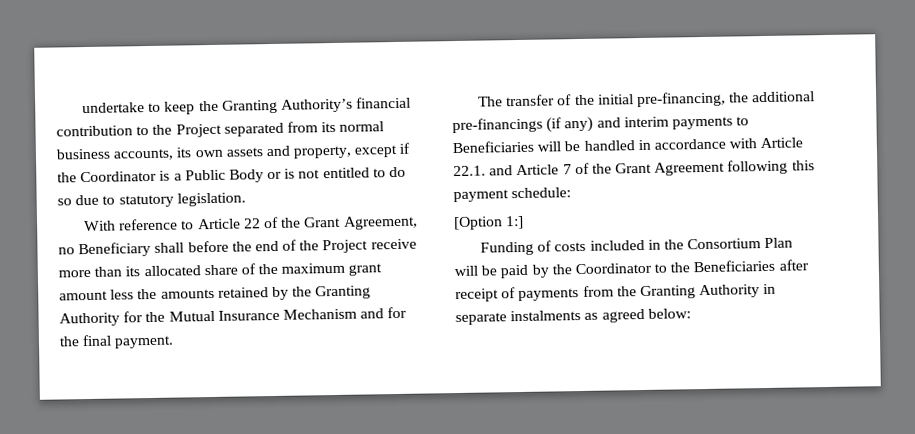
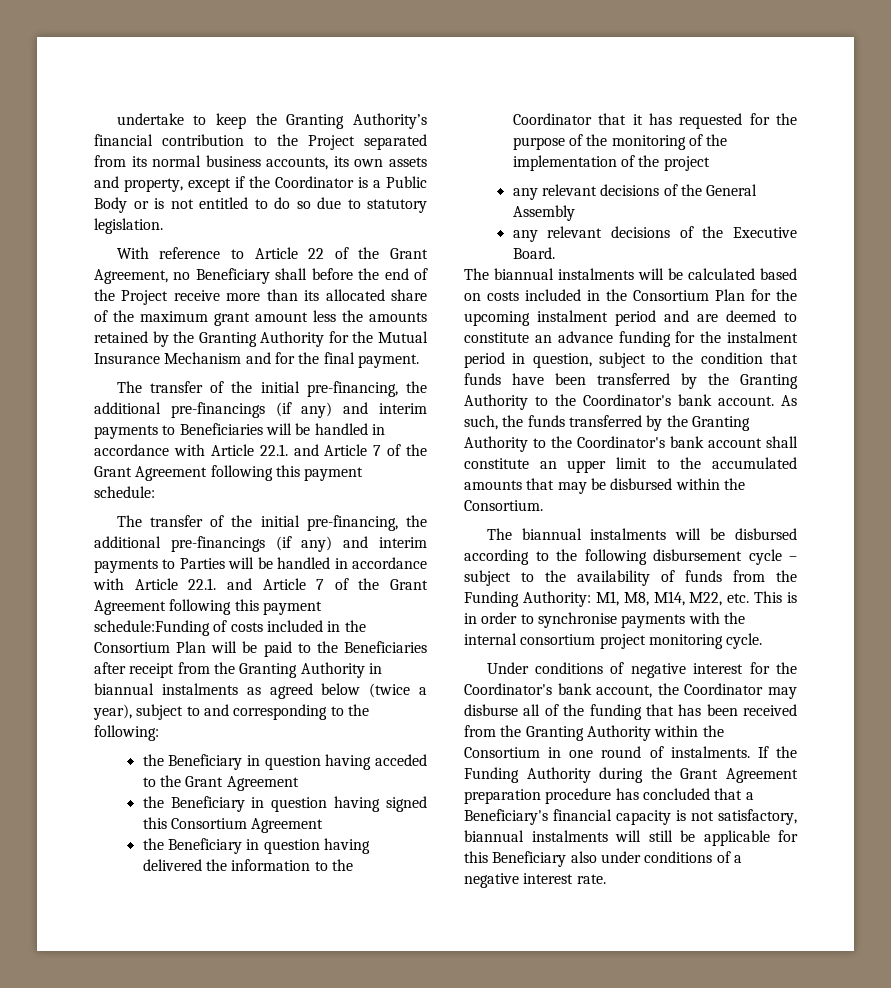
[454,215,525,231] [480,241,535,256] [Option 1:] // Funding -> [116,515,428,531] [94,536,427,552] [94,557,427,573] [93,578,428,590] [94,599,322,615] [94,620,210,636] The transfer of the initial pre-financing, the additional pre-financings (if any) and interim payments to Parties will be handled in accordance with Article 22.1. and Article 7 of the Grant Agreement following this payment schedule:Funding
[531,262,652,278] by the Coordinator -> (292, 649) none
[501,287,580,302] of payments -> (175, 670) none
[455,312,507,326] separate -> [94,683,154,695] biannual
[647,308,691,319] below: -> [321,683,427,698] [93,704,369,720] [94,725,159,741] [142,754,427,770] [142,775,299,791] [142,796,427,812] [142,817,324,833] [142,838,371,854] [142,859,354,871] [512,113,797,129] [512,134,728,150] [512,155,710,171] [512,184,758,200] [512,205,575,221] [512,226,797,242] [512,247,555,259] [464,268,797,280] [464,289,797,301] [464,310,797,326] [464,331,798,347] [464,352,798,368] [464,373,798,389] [464,394,797,410] [464,415,750,431] [464,436,798,452] [464,457,797,473] [464,478,745,494] [464,500,543,511] [486,528,798,540] [464,549,797,565] [464,570,797,586] [464,591,797,607] [464,612,745,628] [464,633,763,649] [486,662,797,678] [464,683,797,699] [464,704,797,720] [464,725,724,741] [464,746,797,758] [464,767,798,783] [464,788,754,804] [464,809,797,825] [464,830,798,846] [464,851,742,867] [464,873,606,888] below (twice a year), subject to and corresponding to the following: // the Beneficiary in question having acceded to the Grant Agreement // the Beneficiary in question having signed this Consortium Agreement // the Beneficiary in question having delivered the information to the Coordinator that it has requested for the purpose of the monitoring of the implementation of the project // any relevant decisions of the General Assembly // any relevant decisions of the Executive Board. // The biannual instalments will be calculated based on costs included in the Consortium Plan for the upcoming instalment period and are deemed to constitute an advance funding for the instalment period in question, subject to the condition that funds have been transferred by the Granting Authority to the Coordinator's bank account. As such, the funds transferred by the Granting Authority to the Coordinator's bank account shall constitute an upper limit to the accumulated amounts that may be disbursed within the Consortium. // The biannual instalments will be disbursed according to the following disbursement cycle – subject to the availability of funds from the Funding Authority: M1, M8, M14, M22, etc. This is in order to synchronise payments with the internal consortium project monitoring cycle. // Under conditions of negative interest for the Coordinator's bank account, the Coordinator may disburse all of the funding that has been received from the Granting Authority within the Consortium in one round of instalments. If the Funding Authority during the Grant Agreement preparation procedure has concluded that a Beneficiary's financial capacity is not satisfactory, biannual instalments will still be applicable for this Beneficiary also under conditions of a negative interest rate.

